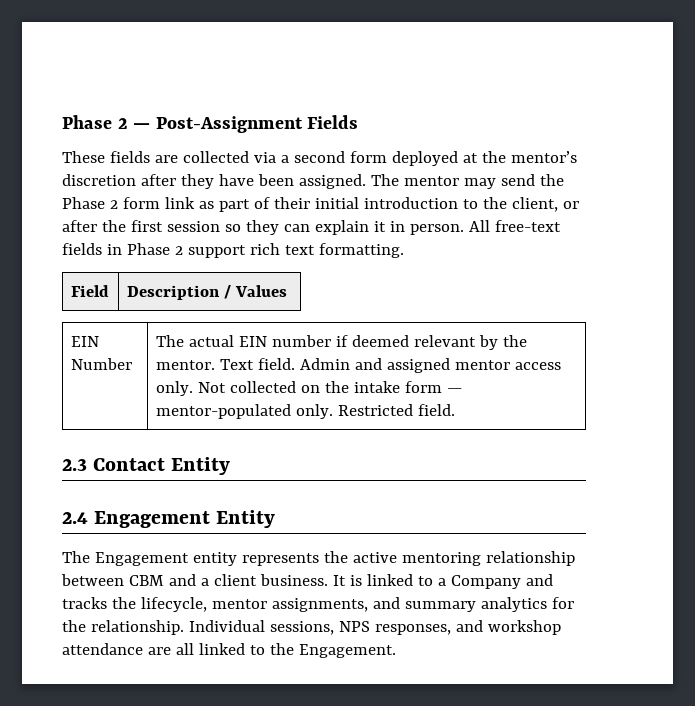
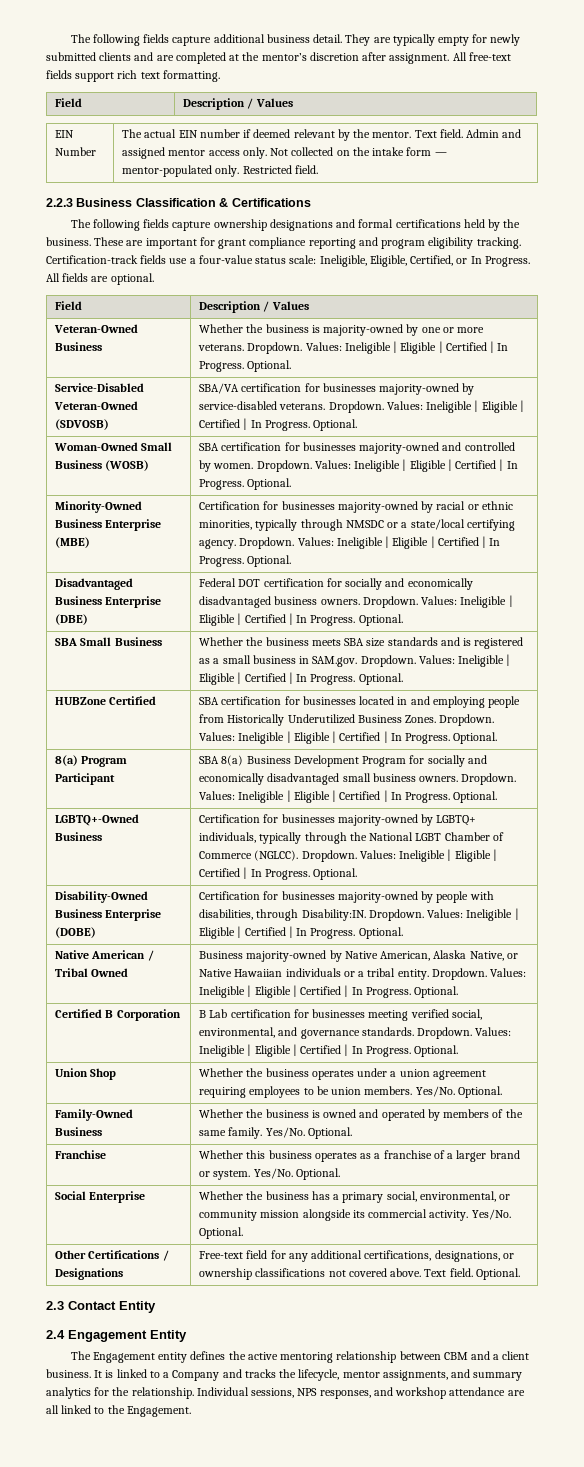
[62,115,359,133] [62,151,458,166] Phase 2 — Post-Assignment Fields // These fields are collected via a second form deployed -> [70,34,521,46] [46,52,226,64] The following fields capture additional business detail. They are typically empty for newly submitted clients and are completed
[180,174,564,189] [62,197,579,212] [62,220,561,235] [62,243,183,255] they have been assigned. The mentor may send the Phase 2 form link as part of their initial introduction to the client, or after the first session so they can explain it in person. All free-text fields in Phase 2 -> [389,52,511,64] [46,70,72,79] assignment. All free-text fields
(455, 410) none -> [46,198,311,207] [70,219,521,231] [46,237,521,249] [46,255,530,267] [46,273,154,285] [55,301,83,310] [199,301,309,313] [54,324,139,333] [55,342,103,351] [199,324,485,336] [198,341,509,354] [199,360,292,372] [55,383,145,392] [54,401,139,410] [55,419,110,430] [199,383,475,395] [199,400,524,413] [199,418,358,431] [54,442,173,451] [55,460,150,471] [199,442,515,454] [199,459,518,472] [199,478,292,490] [55,501,143,513] [55,519,162,531] [55,537,91,548] [199,501,513,513] [199,519,515,531] [199,536,501,549] [199,555,292,567] [55,578,134,590] [55,596,162,608] [55,614,89,625] [199,578,473,590] [199,595,513,608] [199,613,403,626] [55,637,162,646] [199,637,524,649] [199,654,511,667] [199,672,403,685] [55,696,157,705] [199,696,521,708] [199,714,495,726] [199,731,498,744] [55,755,128,767] [55,773,116,785] [199,755,487,767] [199,773,517,785] [199,790,498,803] [55,814,140,826] [55,832,103,841] [199,814,477,826] [199,832,504,844] [199,849,497,862] [199,867,358,880] [55,891,149,903] [55,909,162,921] [55,927,97,938] [199,891,494,903] [199,908,519,921] [199,926,403,939] [55,950,154,961] [55,968,129,977] [199,950,518,962] [199,968,527,980] [199,985,459,998] [55,1009,181,1021] [199,1009,482,1021] [199,1027,512,1039] [199,1044,459,1057] [55,1068,117,1080] [199,1068,486,1080] [199,1086,502,1098] [55,1109,134,1121] [55,1127,103,1136] [199,1109,523,1121] [199,1127,352,1139] [55,1150,107,1159] [199,1150,520,1162] [199,1168,340,1180] [55,1191,146,1203] [199,1191,511,1203] [199,1209,511,1221] [199,1227,244,1239] [55,1250,169,1261] [55,1268,124,1280] [199,1250,514,1262] [199,1268,520,1280] // 2.2.3 Business Classification & Certifications // The following fields capture ownership designations and formal certifications held by the business. These are important for grant compliance reporting and program eligibility tracking. Certification-track fields use a four-value status scale: Ineligible, Eligible, Certified, or In Progress. All fields are optional. // Field | Description / Values // Veteran-Owned Business | Whether the business is majority-owned by one or more veterans. Dropdown. Values: Ineligible | Eligible | Certified | In Progress. Optional. // Service-Disabled Veteran-Owned (SDVOSB) | SBA/VA certification for businesses majority-owned by service-disabled veterans. Dropdown. Values: Ineligible | Eligible | Certified | In Progress. Optional. // Woman-Owned Small Business (WOSB) | SBA certification for businesses majority-owned and controlled by women. Dropdown. Values: Ineligible | Eligible | Certified | In Progress. Optional. // Minority-Owned Business Enterprise (MBE) | Certification for businesses majority-owned by racial or ethnic minorities, typically through NMSDC or a state/local certifying agency. Dropdown. Values: Ineligible | Eligible | Certified | In Progress. Optional. // Disadvantaged Business Enterprise (DBE) | Federal DOT certification for socially and economically disadvantaged business owners. Dropdown. Values: Ineligible | Eligible | Certified | In Progress. Optional. // SBA Small Business | Whether the business meets SBA size standards and is registered as a small business in SAM.gov. Dropdown. Values: Ineligible | Eligible | Certified | In Progress. Optional. // HUBZone Certified | SBA certification for businesses located in and employing people from Historically Underutilized Business Zones. Dropdown. Values: Ineligible | Eligible | Certified | In Progress. Optional. // 8(a) Program Participant | SBA 8(a) Business Development Program for socially and economically disadvantaged small business owners. Dropdown. Values: Ineligible | Eligible | Certified | In Progress. Optional. // LGBTQ+-Owned Business | Certification for businesses majority-owned by LGBTQ+ individuals, typically through the National LGBT Chamber of Commerce (NGLCC). Dropdown. Values: Ineligible | Eligible | Certified | In Progress. Optional. // Disability-Owned Business Enterprise (DOBE) | Certification for businesses majority-owned by people with disabilities, through Disability:IN. Dropdown. Values: Ineligible | Eligible | Certified | In Progress. Optional. // Native American / Tribal Owned | Business majority-owned by Native American, Alaska Native, or Native Hawaiian individuals or a tribal entity. Dropdown. Values: Ineligible | Eligible | Certified | In Progress. Optional. // Certified B Corporation | B Lab certification for businesses meeting verified social, environmental, and governance standards. Dropdown. Values: Ineligible | Eligible | Certified | In Progress. Optional. // Union Shop | Whether the business operates under a union agreement requiring employees to be union members. Yes/No. Optional. // Family-Owned Business | Whether the business is owned and operated by members of the same family. Yes/No. Optional. // Franchise | Whether this business operates as a franchise of a larger brand or system. Yes/No. Optional. // Social Enterprise | Whether the business has a primary social, environmental, or community mission alongside its commercial activity. Yes/No. Optional. // Other Certifications / Designations | Free-text field for any additional certifications, designations, or ownership classifications not covered above. Text field. Optional.
[241,553,319,566] represents -> [190,1351,226,1360] defines

